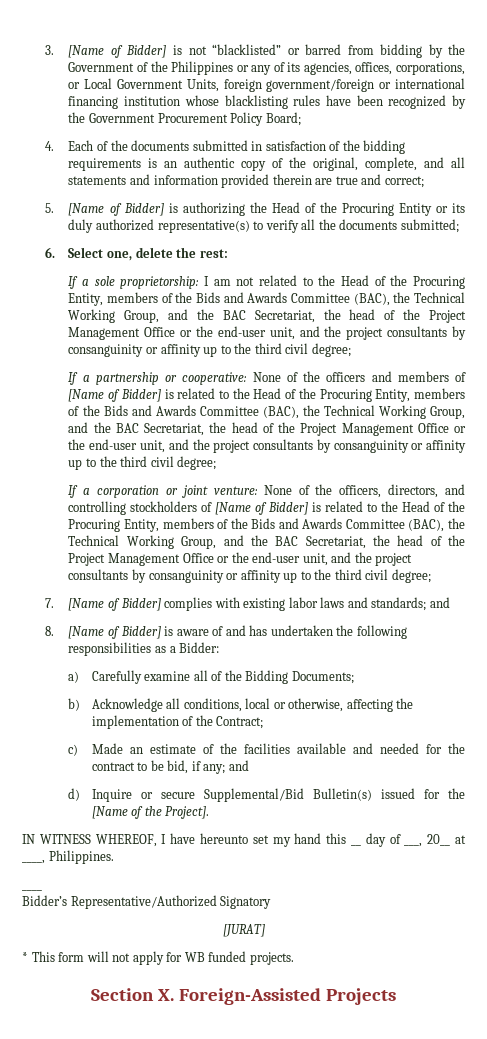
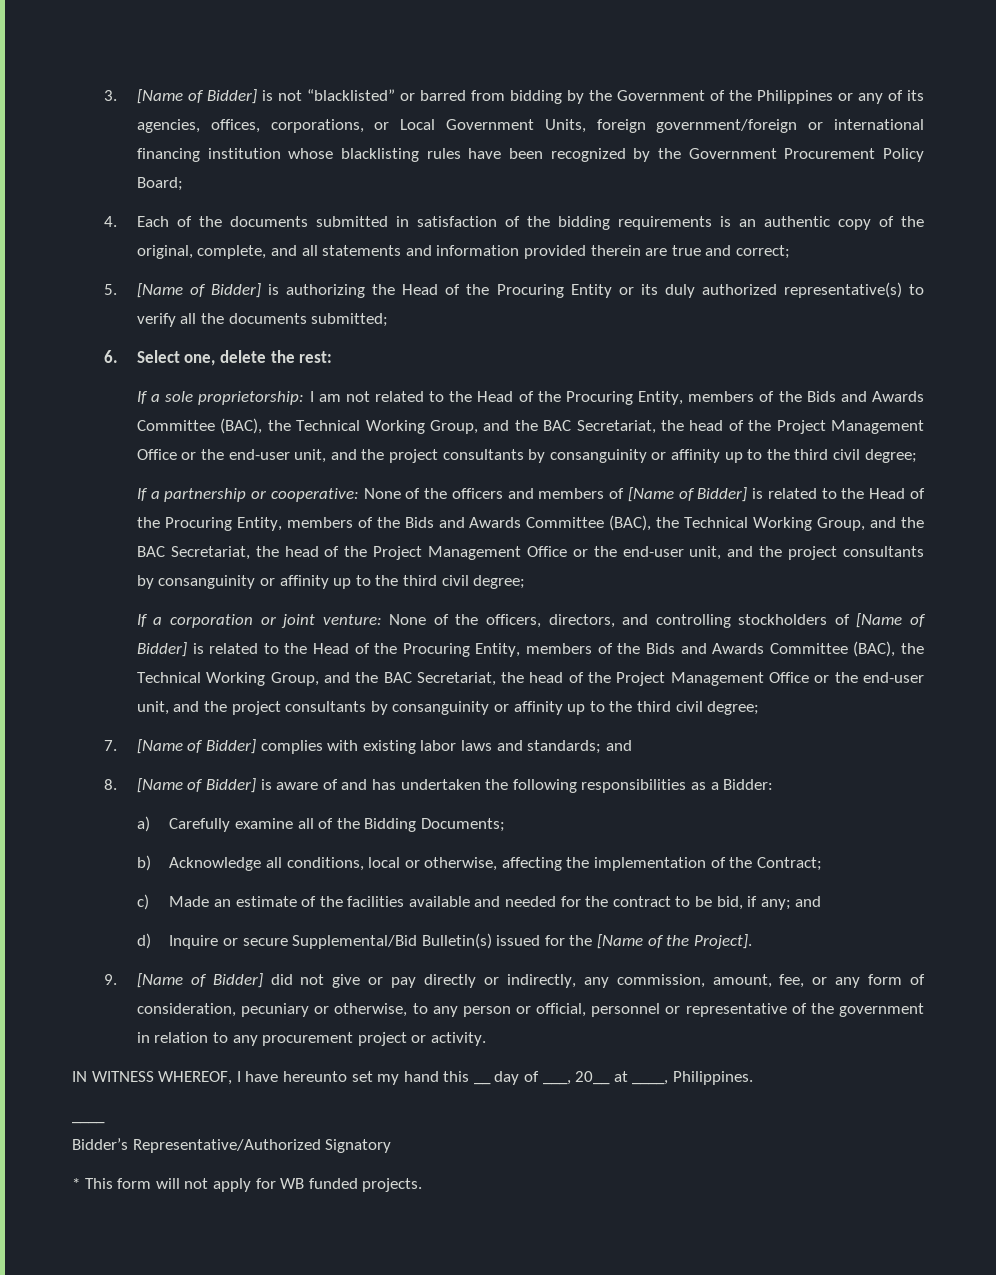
(210, 812) none -> [104,973,925,988] [136,1003,925,1017] [136,1032,487,1046] // 9. [Name of Bidder] did not give or pay directly or indirectly, any commission, amount, fee, or any form of consideration, pecuniary or otherwise, to any person or official, personnel or representative of the government in relation to any procurement project or activity.
[222,924,265,937] // [JURAT] -> (392, 1146) none
[91,988,396,1005] // Section X. Foreign-Assisted Projects -> (423, 1185) none

